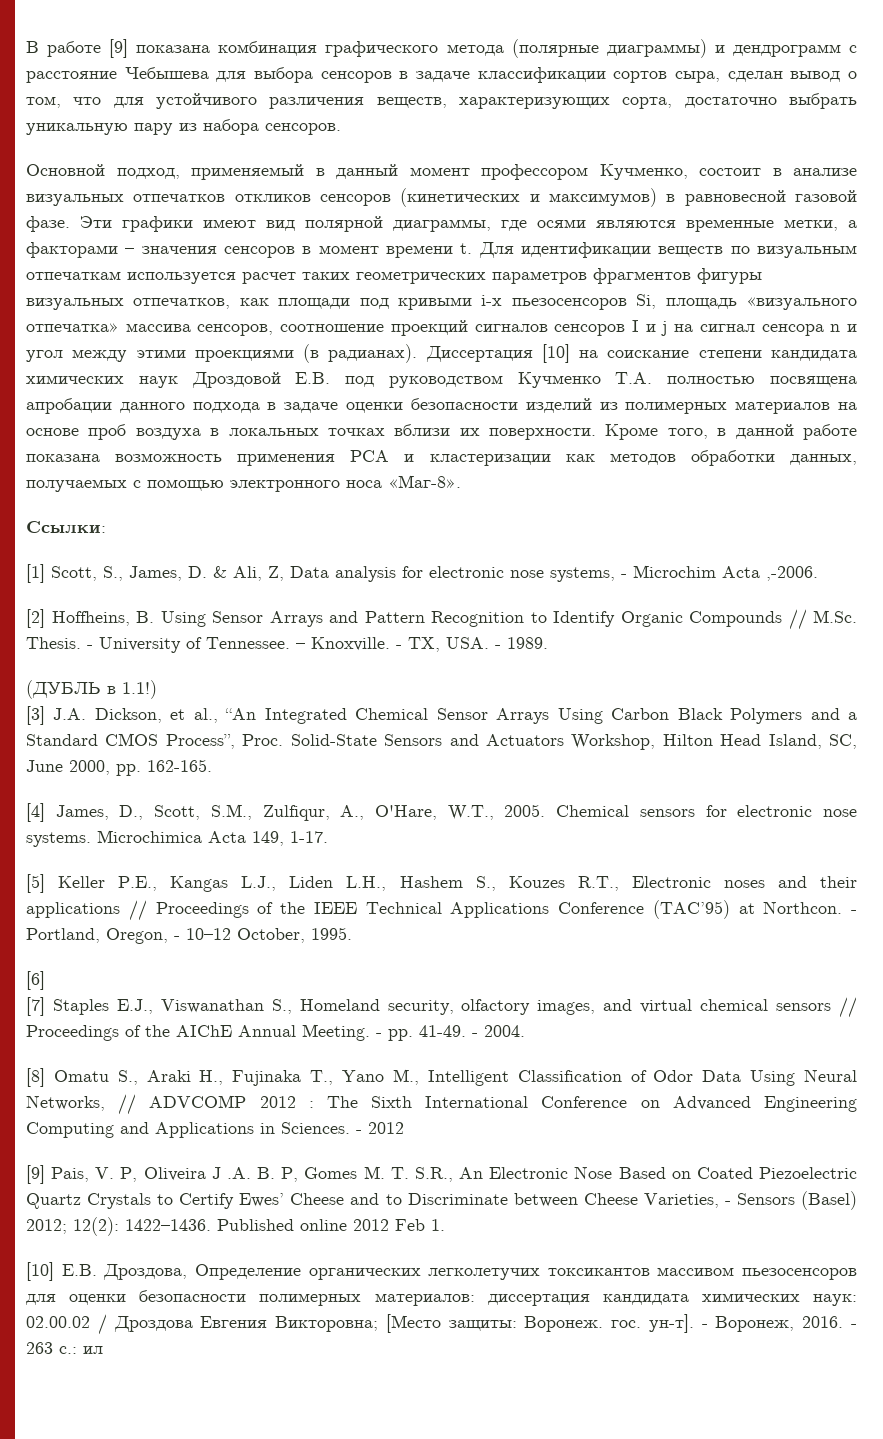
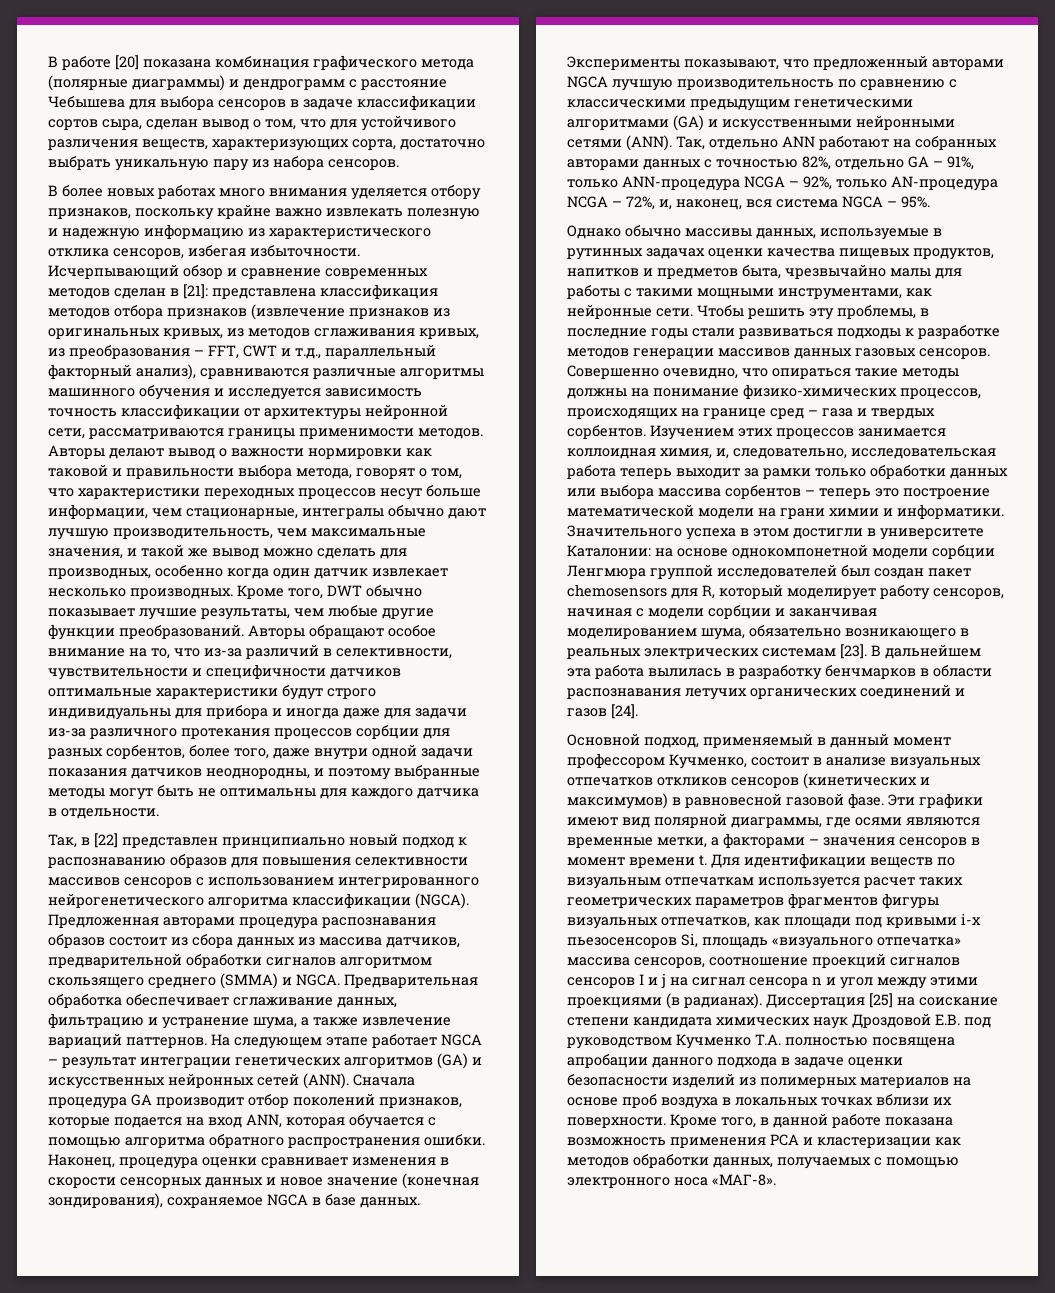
[109,39,129,58] [9] -> [115,55,139,70] [20]
(341, 129) none -> [48,185,481,200] [48,205,480,220] [48,224,431,240] [48,245,360,259] [48,265,428,279] [48,284,438,299] [48,304,450,320] [48,328,479,339] [48,345,436,359] [48,364,484,380] [48,385,422,400] [48,404,448,420] [48,428,483,439] [48,445,432,459] [48,465,462,479] [48,485,481,500] [48,504,486,519] [48,528,426,540] [48,545,407,559] [48,565,448,579] [48,585,422,599] [48,605,434,620] [48,624,436,640] [48,645,452,659] [48,664,401,680] [48,685,376,700] [48,705,467,720] [48,725,450,739] [48,745,473,760] [48,765,480,780] [48,785,479,800] [48,808,159,819] [48,833,467,848] [48,854,468,868] [48,877,479,888] [48,893,469,909] [48,914,436,929] [48,934,460,948] [48,954,432,968] [48,973,478,989] [48,994,397,1008] [48,1013,451,1029] [48,1034,482,1049] [48,1053,482,1069] [48,1073,415,1089] [48,1094,462,1109] [48,1114,436,1129] [48,1134,485,1148] [48,1154,449,1169] [48,1173,479,1189] [48,1193,420,1209] [567,56,1004,70] [567,76,957,91] [567,99,913,111] [567,115,955,131] [567,135,997,151] [567,156,974,170] [567,176,998,191] [567,196,930,210] [567,225,942,240] [567,248,994,260] [567,265,962,279] [567,285,932,300] [567,305,929,320] [567,325,1000,339] [567,348,990,359] [567,365,959,379] [567,384,981,399] [567,408,935,419] [567,425,946,440] [567,448,996,459] [567,465,1008,479] [567,485,990,499] [567,504,1004,519] [567,525,984,540] [567,545,995,559] [567,565,971,580] [567,584,1004,600] [567,605,877,619] [567,625,969,640] [567,644,981,659] [567,665,992,680] [567,685,965,700] [567,704,638,719] // В более новых работах много внимания уделяется отбору признаков, поскольку крайне важно извлекать полезную и надежную информацию из характеристического отклика сенсоров, избегая избыточности. Исчерпывающий обзор и сравнение современных методов сделан в [21]: представлена классификация методов отбора признаков (извлечение признаков из оригинальных кривых, из методов сглаживания кривых, из преобразования – FFT, CWT и т.д., параллельный факторный анализ), сравниваются различные алгоритмы машинного обучения и исследуется зависимость точность классификации от архитектуры нейронной сети, рассматриваются границы применимости методов. Авторы делают вывод о важности нормировки как таковой и правильности выбора метода, говорят о том, что характеристики переходных процессов несут больше информации, чем стационарные, интегралы обычно дают лучшую производительность, чем максимальные значения, и такой же вывод можно сделать для производных, особенно когда один датчик извлекает несколько производных. Кроме того, DWT обычно показывает лучшие результаты, чем любые другие функции преобразований. Авторы обращают особое внимание на то, что из-за различий в селективности, чувствительности и специфичности датчиков оптимальные характеристики будут строго индивидуальны для прибора и иногда даже для задачи из-за различного протекания процессов сорбции для разных сорбентов, более того, даже внутри одной задачи показания датчиков неоднородны, и поэтому выбранные методы могут быть не оптимальны для каждого датчика в отдельности. // Так, в [22] представлен принципиально новый подход к распознаванию образов для повышения селективности массивов сенсоров с использованием интегрированного нейрогенетического алгоритма классификации (NGCA). Предложенная авторами процедура распознавания образов состоит из сбора данных из массива датчиков, предварительной обработки сигналов алгоритмом скользящего среднего (SMMA) и NGCA. Предварительная обработка обеспечивает сглаживание данных, фильтрацию и устранение шума, а также извлечение вариаций паттернов. На следующем этапе работает NGCA – результат интеграции генетических алгоритмов (GA) и искусственных нейронных сетей (ANN). Сначала процедура GA производит отбор поколений признаков, которые подается на вход ANN, которая обучается с помощью алгоритма обратного распространения ошибки. Наконец, процедура оценки сравнивает изменения в скорости сенсорных данных и новое значение (конечная зондирования), сохраняемое NGCA в базе данных. Эксперименты показывают, что предложенный авторами NGCA лучшую производительность по сравнению с классическими предыдущим генетическими алгоритмами (GA) и искусственными нейронными сетями (ANN). Так, отдельно ANN работают на собранных авторами данных с точностью 82%, отдельно GA – 91%, только ANN-процедура NCGA – 92%, только AN-процедура NCGA – 72%, и, наконец, вся система NGCA – 95%. // Однако обычно массивы данных, используемые в рутинных задачах оценки качества пищевых продуктов, напитков и предметов быта, чрезвычайно малы для работы с такими мощными инструментами, как нейронные сети. Чтобы решить эту проблемы, в последние годы стали развиваться подходы к разработке методов генерации массивов данных газовых сенсоров. Совершенно очевидно, что опираться такие методы должны на понимание физико-химических процессов, происходящих на границе сред – газа и твердых сорбентов. Изучением этих процессов занимается коллоидная химия, и, следовательно, исследовательская работа теперь выходит за рамки только обработки данных или выбора массива сорбентов – теперь это построение математической модели на грани химии и информатики. Значительного успеха в этом достигли в университете Каталонии: на основе однокомпонетной модели сорбции Ленгмюра группой исследователей был создан пакет chemosensors для R, который моделирует работу сенсоров, начиная с модели сорбции и заканчивая моделированием шума, обязательно возникающего в реальных электрических системам [23]. В дальнейшем эта работа вылилась в разработку бенчмарков в области распознавания летучих органических соединений и газов [24].
[541,344,570,363] [10] -> [869,993,893,1008] [25]
[388,475,461,488] [26,521,106,533] [26,564,818,583] [26,609,857,630] [26,637,548,653] [26,680,157,699] [26,706,858,725] [26,733,857,750] [26,759,212,776] [26,803,857,822] [26,830,328,847] [26,874,857,893] [26,900,857,921] [26,927,352,944] [26,971,45,990] [26,997,857,1018] [26,1024,525,1041] [26,1068,858,1087] [26,1094,857,1115] [26,1122,404,1138] [26,1165,857,1184] [26,1191,857,1210] [26,1217,445,1236] [26,1262,857,1281] [26,1290,857,1306] [26,1314,857,1335] [26,1342,103,1354] «Маг-8». // Ссылки: // [1] Scott, S., James, D. & Ali, Z, Data analysis for electronic nose systems, - Microchim Acta ,-2006. // [2] Hoffheins, B. Using Sensor Arrays and Pattern Recognition to Identify Organic Compounds // M.Sc. Thesis. - University of Tennessee. – Knoxville. - TX, USA. - 1989. // (ДУБЛЬ в 1.1!) // [3] J.A. Dickson, et al., “An Integrated Chemical Sensor Arrays Using Carbon Black Polymers and a Standard CMOS Process”, Proc. Solid-State Sensors and Actuators Workshop, Hilton Head Island, SC, June 2000, pp. 162-165. // [4] James, D., Scott, S.M., Zulfiqur, A., O'Hare, W.T., 2005. Chemical sensors for electronic nose systems. Microchimica Acta 149, 1-17. // [5] Keller P.E., Kangas L.J., Liden L.H., Hashem S., Kouzes R.T., Electronic noses and their applications // Proceedings of the IEEE Technical Applications Conference (TAC’95) at Northcon. - Portland, Oregon, - 10–12 October, 1995. // [6] // [7] Staples E.J., Viswanathan S., Homeland security, olfactory images, and virtual chemical sensors // Proceedings of the AIChE Annual Meeting. - pp. 41-49. - 2004. // [8] Omatu S., Araki H., Fujinaka T., Yano M., Intelligent Classification of Odor Data Using Neural Networks, // ADVCOMP 2012 : The Sixth International Conference on Advanced Engineering Computing and Applications in Sciences. - 2012 // [9] Pais, V. P, Oliveira J .A. B. P, Gomes M. T. S.R., An Electronic Nose Based on Coated Piezoelectric Quartz Crystals to Certify Ewes’ Cheese and to Discriminate between Cheese Varieties, - Sensors (Basel) 2012; 12(2): 1422–1436. Published online 2012 Feb 1. // [10] Е.В. Дроздова, Определение органических легколетучих токсикантов массивом пьезосенсоров для оценки безопасности полимерных материалов: диссертация кандидата химических наук: 02.00.02 / Дроздова Евгения Викторовна; [Место защиты: Воронеж. гос. ун-т]. - Воронеж, 2016. - 263 с.: ил -> [712,1174,776,1186] «МАГ-8».

